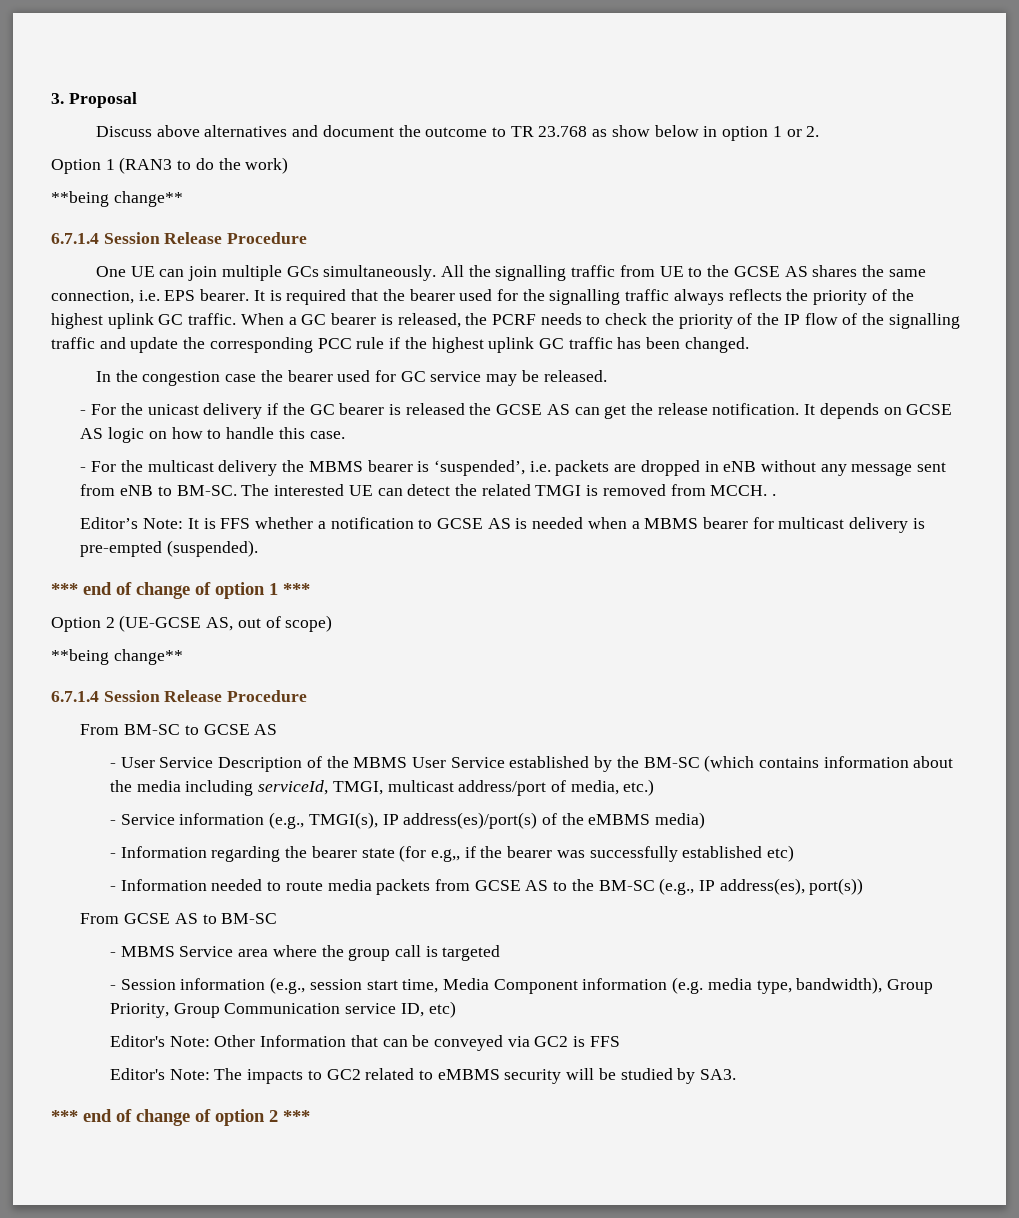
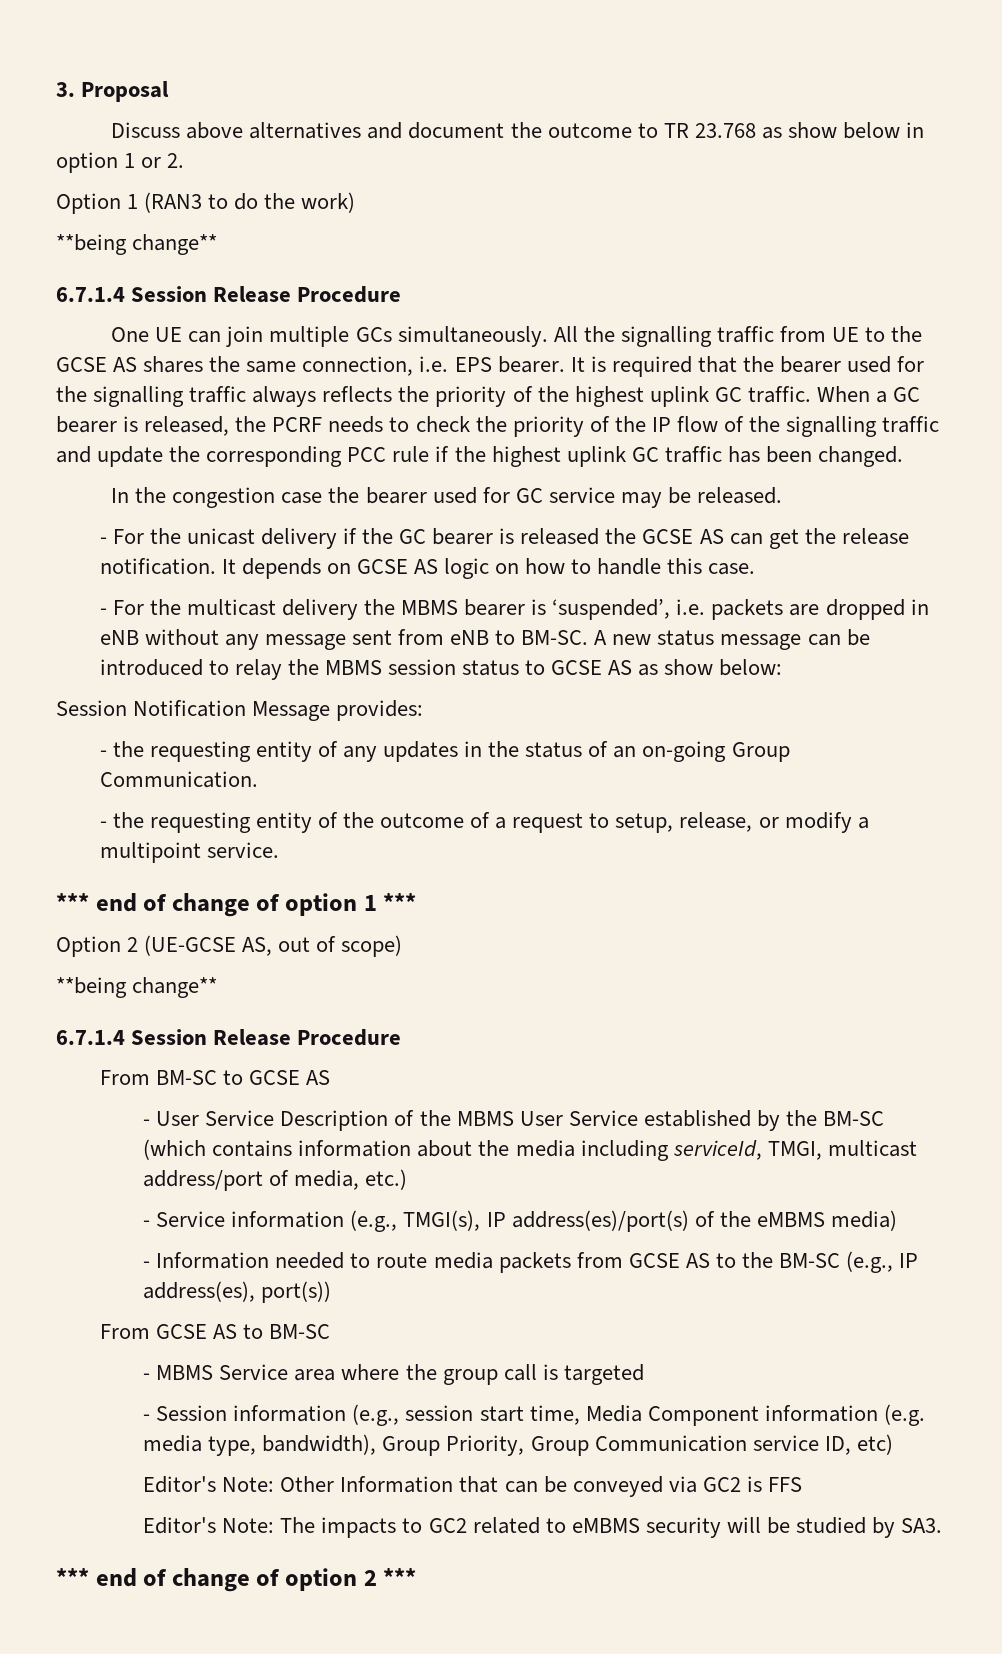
[241,484,777,496] [80,517,925,533] [80,540,259,557] The interested UE can detect the related TMGI is removed from MCCH. . // Editor’s Note: It is FFS whether a notification to GCSE AS is needed when a MBMS bearer for multicast delivery is pre-empted (suspended). -> [594,629,870,650] [99,659,783,680] [56,700,424,721] [99,741,790,762] [99,771,258,788] [99,812,869,833] [99,842,279,863] A new status message can be introduced to relay the MBMS session status to GCSE AS as show below: // Session Notification Message provides: // - the requesting entity of any updates in the status of an on-going Group Communication. // - the requesting entity of the outcome of a request to setup, release, or modify a multipoint service.
[109,845,795,862] // - Information regarding the bearer state (for e.g,, if the bearer was successfully established etc) -> (897, 1220) none

